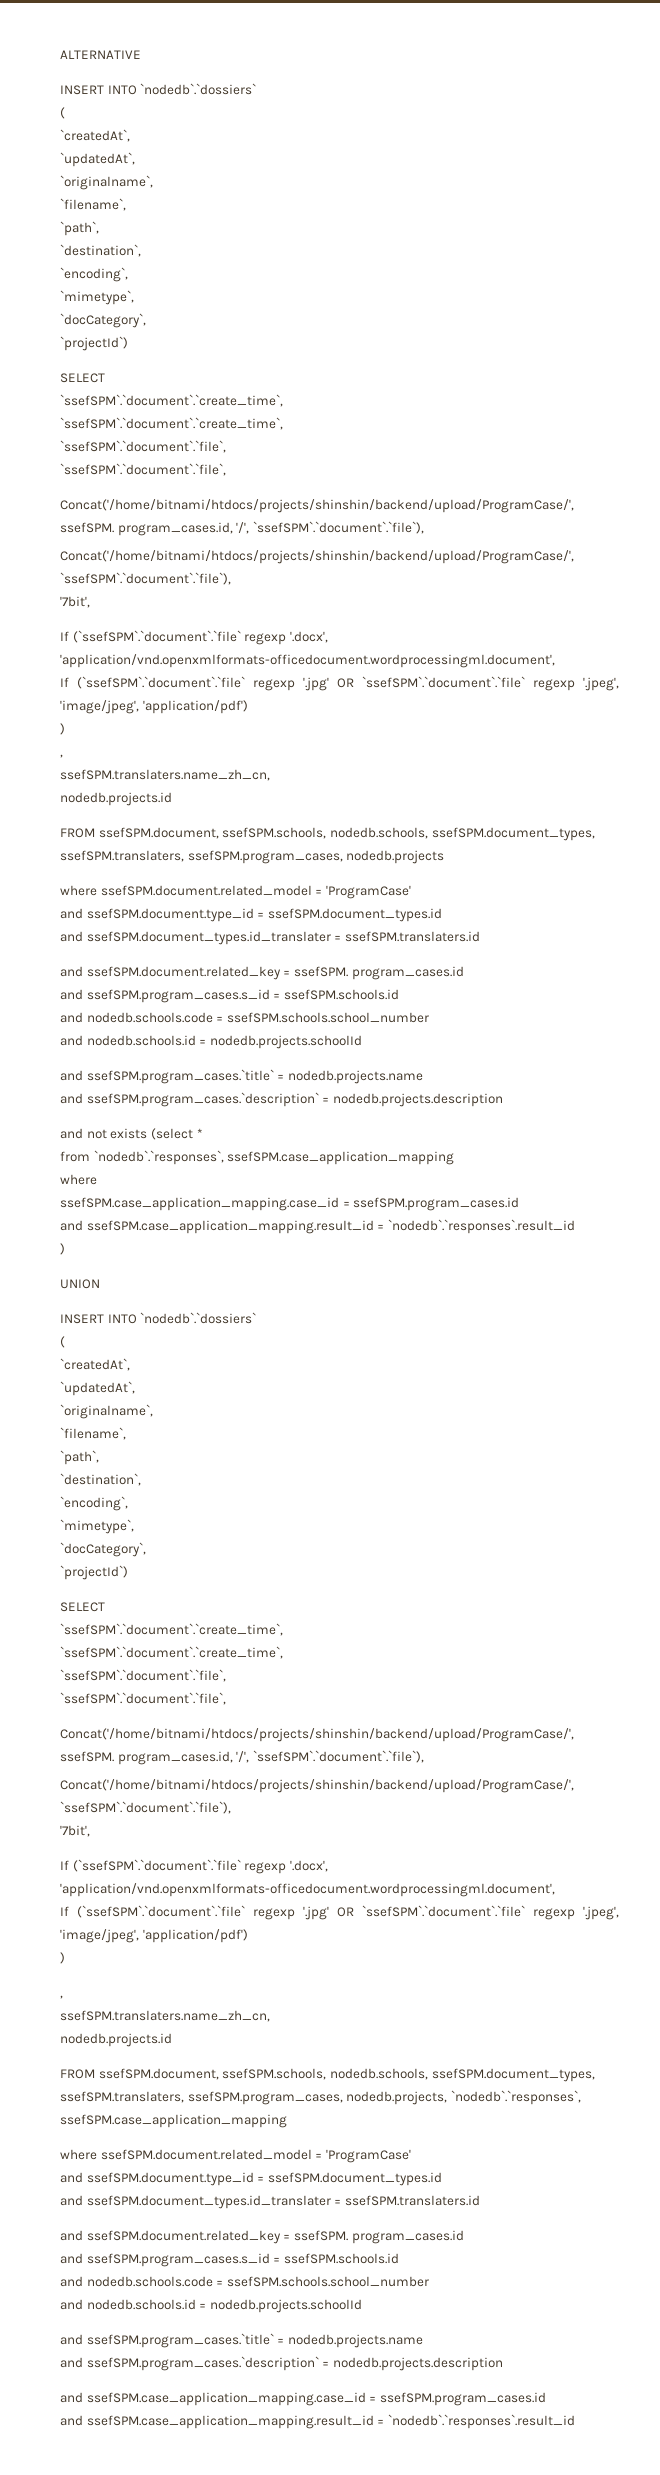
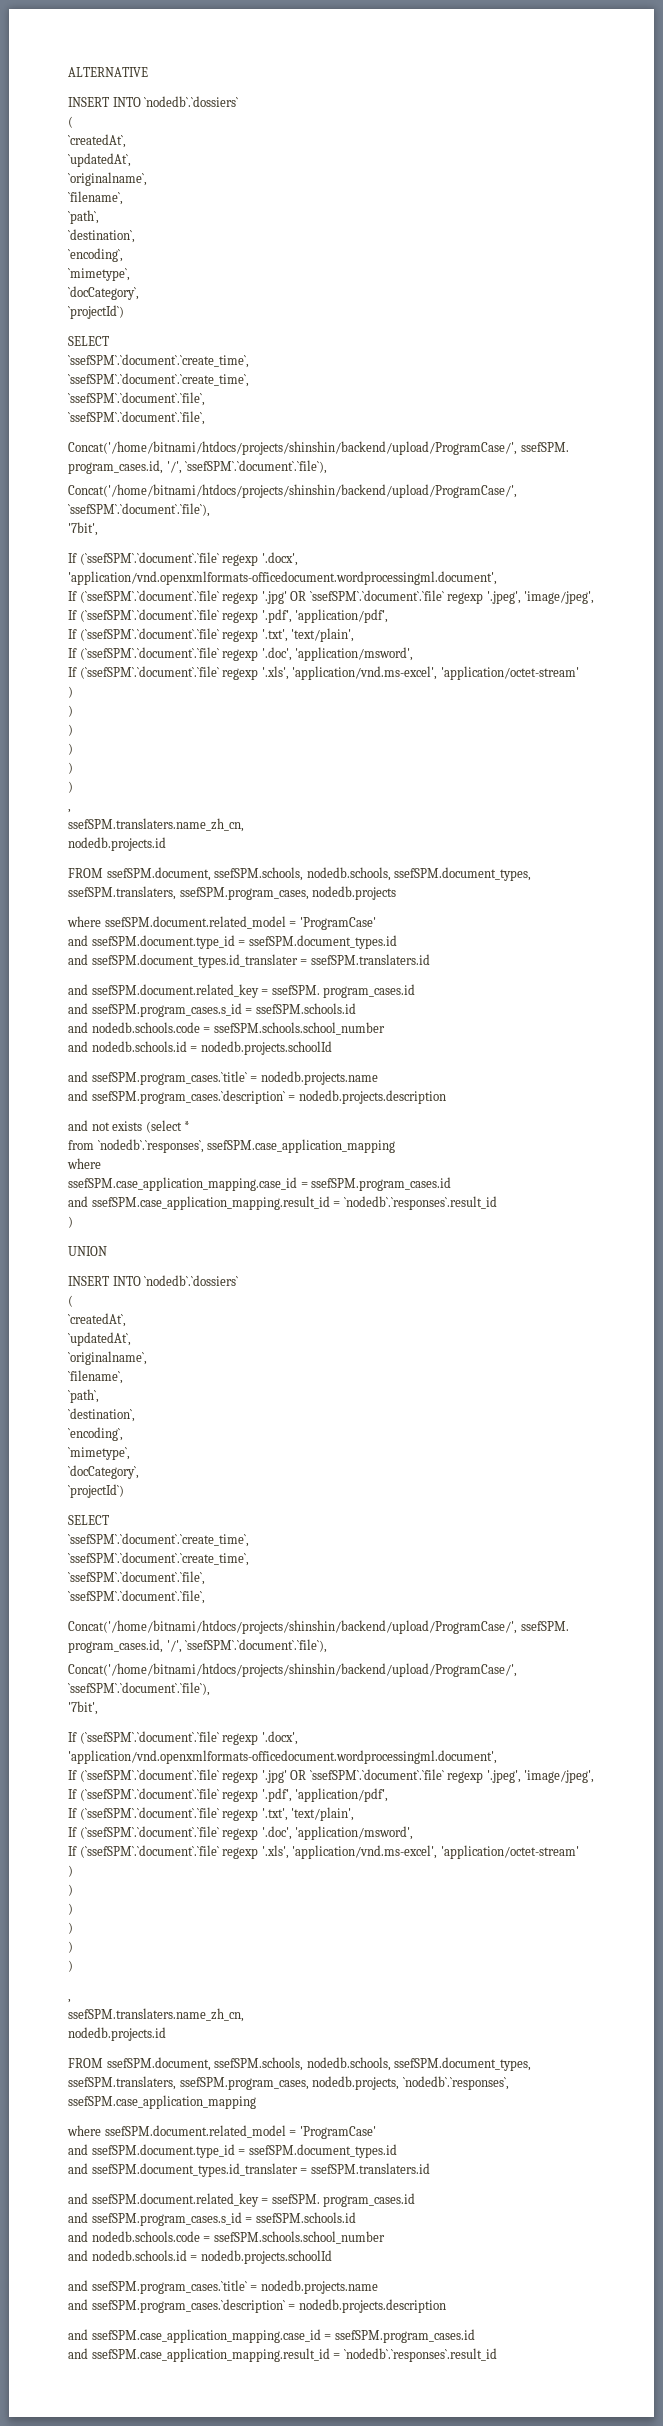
[142,700,248,714] 'application/pdf') -> [68,609,389,623] [68,628,355,642] [68,647,414,661] [68,666,579,680] [68,686,73,698] [68,705,73,717] [68,724,73,736] [68,743,73,755] [68,762,73,774] // If (`ssefSPM`.`document`.`file` regexp '.pdf', 'application/pdf', // If (`ssefSPM`.`document`.`file` regexp '.txt', 'text/plain', // If (`ssefSPM`.`document`.`file` regexp '.doc', 'application/msword', // If (`ssefSPM`.`document`.`file` regexp '.xls', 'application/vnd.ms-excel', 'application/octet-stream' // ) // ) // ) // ) // )
[142,1929,248,1943] 'application/pdf') -> [68,1788,389,1802] [68,1807,355,1821] [68,1826,414,1840] [68,1845,579,1859] [68,1865,73,1877] [68,1884,73,1896] [68,1903,73,1915] [68,1922,73,1934] [68,1941,73,1953] // If (`ssefSPM`.`document`.`file` regexp '.pdf', 'application/pdf', // If (`ssefSPM`.`document`.`file` regexp '.txt', 'text/plain', // If (`ssefSPM`.`document`.`file` regexp '.doc', 'application/msword', // If (`ssefSPM`.`document`.`file` regexp '.xls', 'application/vnd.ms-excel', 'application/octet-stream' // ) // ) // ) // ) // )

